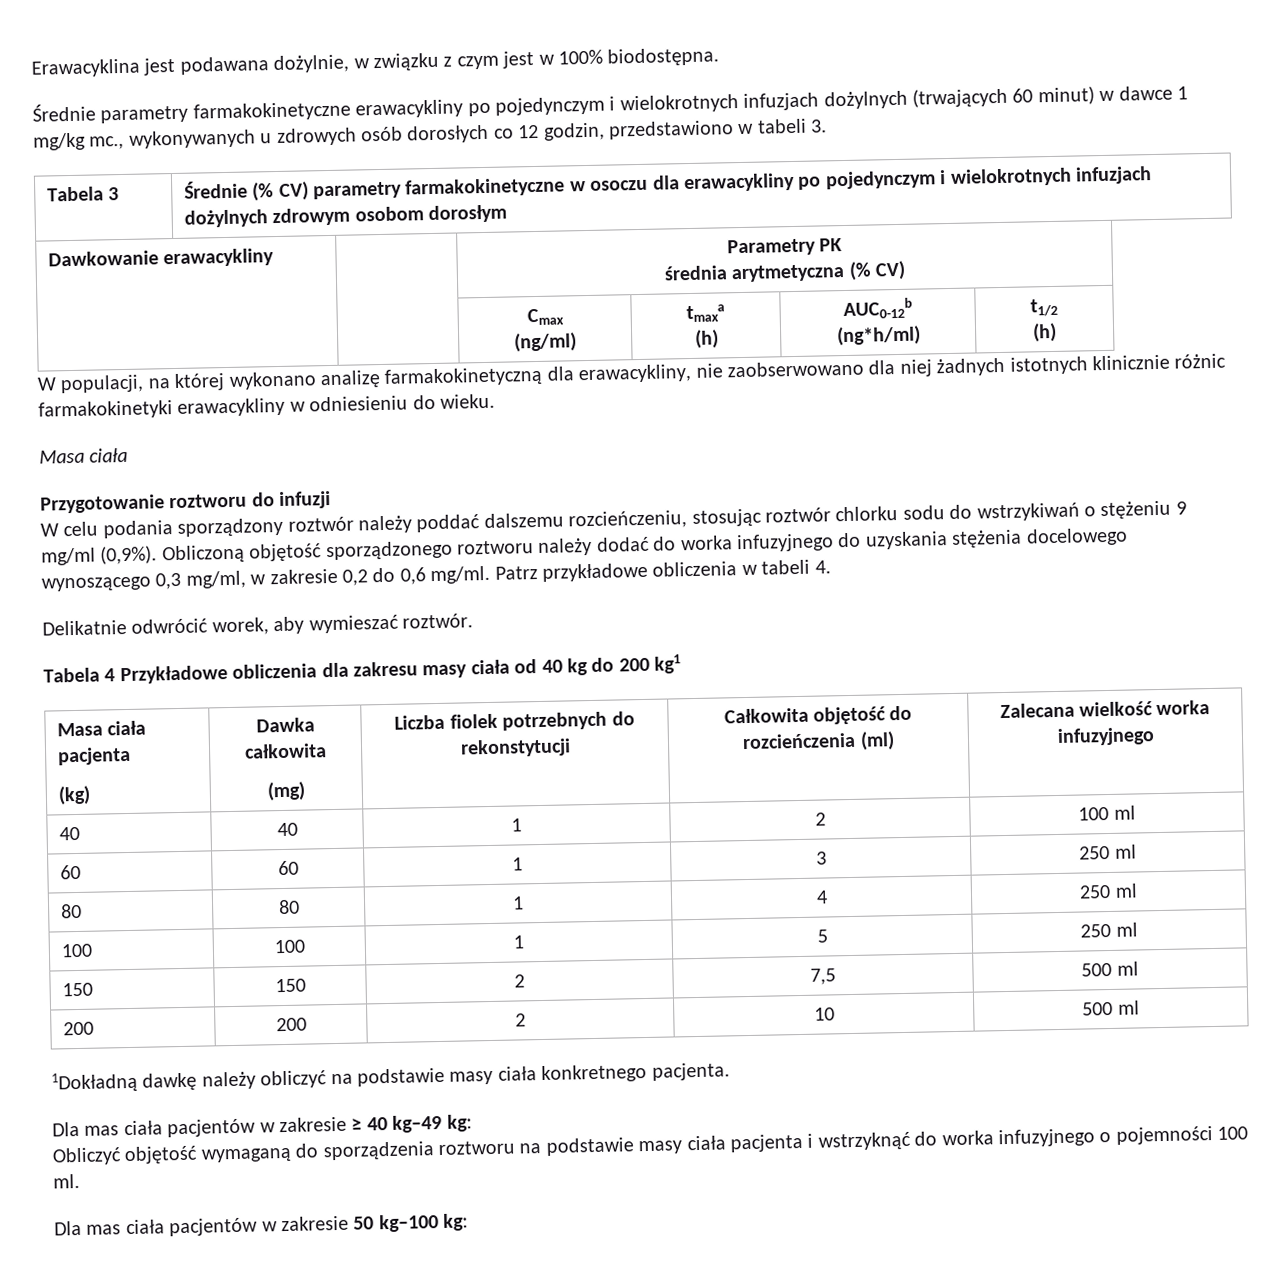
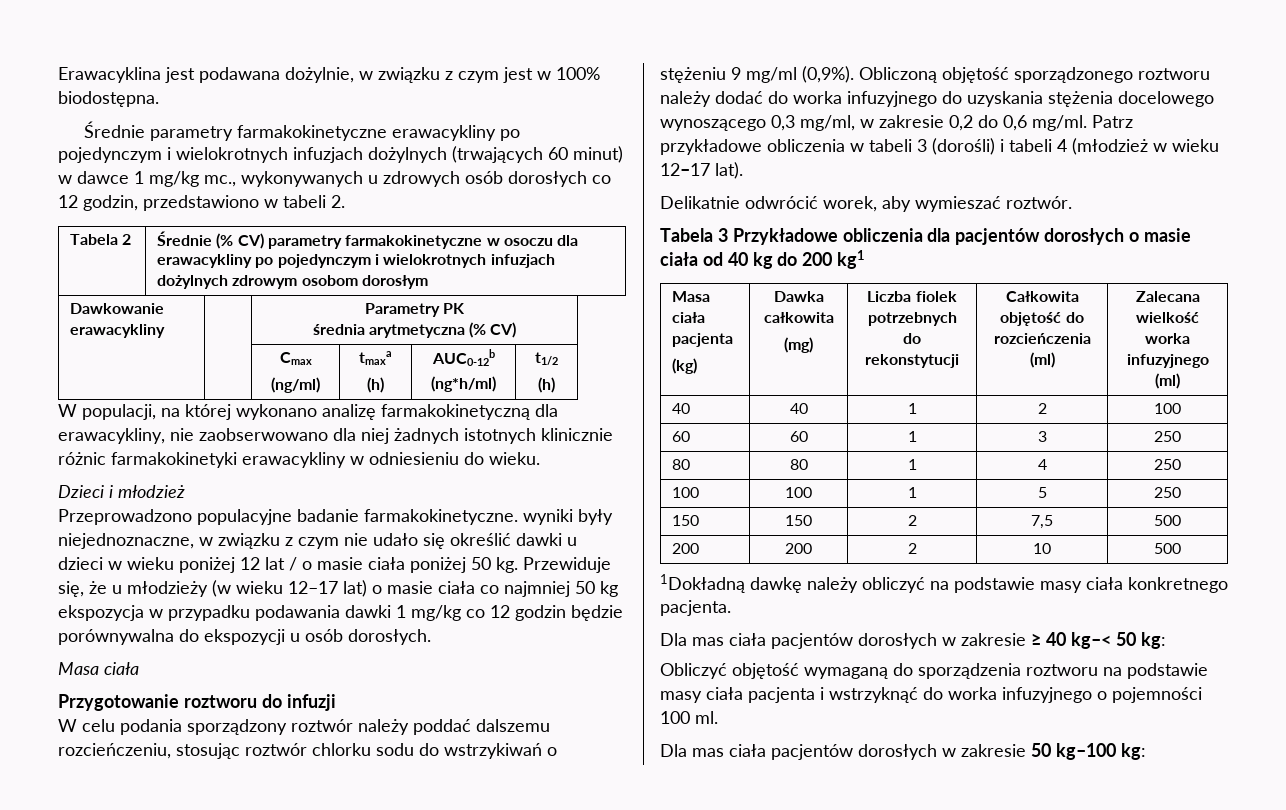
[810,119,828,133] [46,186,120,202] 3. // Tabela 3 -> [331,195,345,208] [70,234,132,245] 2. // Tabela 2
(495, 401) none -> [58,485,185,498] [58,509,613,525] [58,533,577,549] [58,557,611,573] [58,580,618,597] [58,605,623,621] [58,629,431,645] // Dzieci i młodzież // Przeprowadzono populacyjne badanie farmakokinetyczne. wyniki były niejednoznaczne, w związku z czym nie udało się określić dawki u dzieci w wieku poniżej 12 lat / o masie ciała poniżej 50 kg. Przewiduje się, że u młodzieży (w wieku 12–17 lat) o masie ciała co najmniej 50 kg ekspozycja w przypadku podawania dawki 1 mg/kg co 12 godzin będzie porównywalna do ekspozycji u osób dorosłych.
[814,560,831,574] 4. -> [917,138,1219,155] [660,162,743,179] 3 (dorośli) i tabeli 4 (młodzież w wieku 12–17 lat).
[104,668,116,682] 4 -> [717,228,728,242] 3
[353,661,468,679] zakresu masy -> [955,228,1191,245] pacjentów dorosłych o masie
(1155, 736) none -> [1155,373,1180,389] (ml)
[1113,805,1136,820] ml -> (1181, 408) none
[1114,844,1137,859] ml -> (1181, 436) none
[1114,883,1138,898] ml -> (1181, 464) none
[1115,922,1138,937] ml -> (1181, 492) none
[1116,961,1139,976] ml -> (1181, 520) none
[1117,1000,1140,1015] ml -> (1181, 548) none
(257, 1128) none -> [858,633,937,649] dorosłych
[392,1114,443,1133] kg–49 -> [1071,632,1136,649] kg–< 50
(259, 1227) none -> [858,744,937,760] dorosłych

